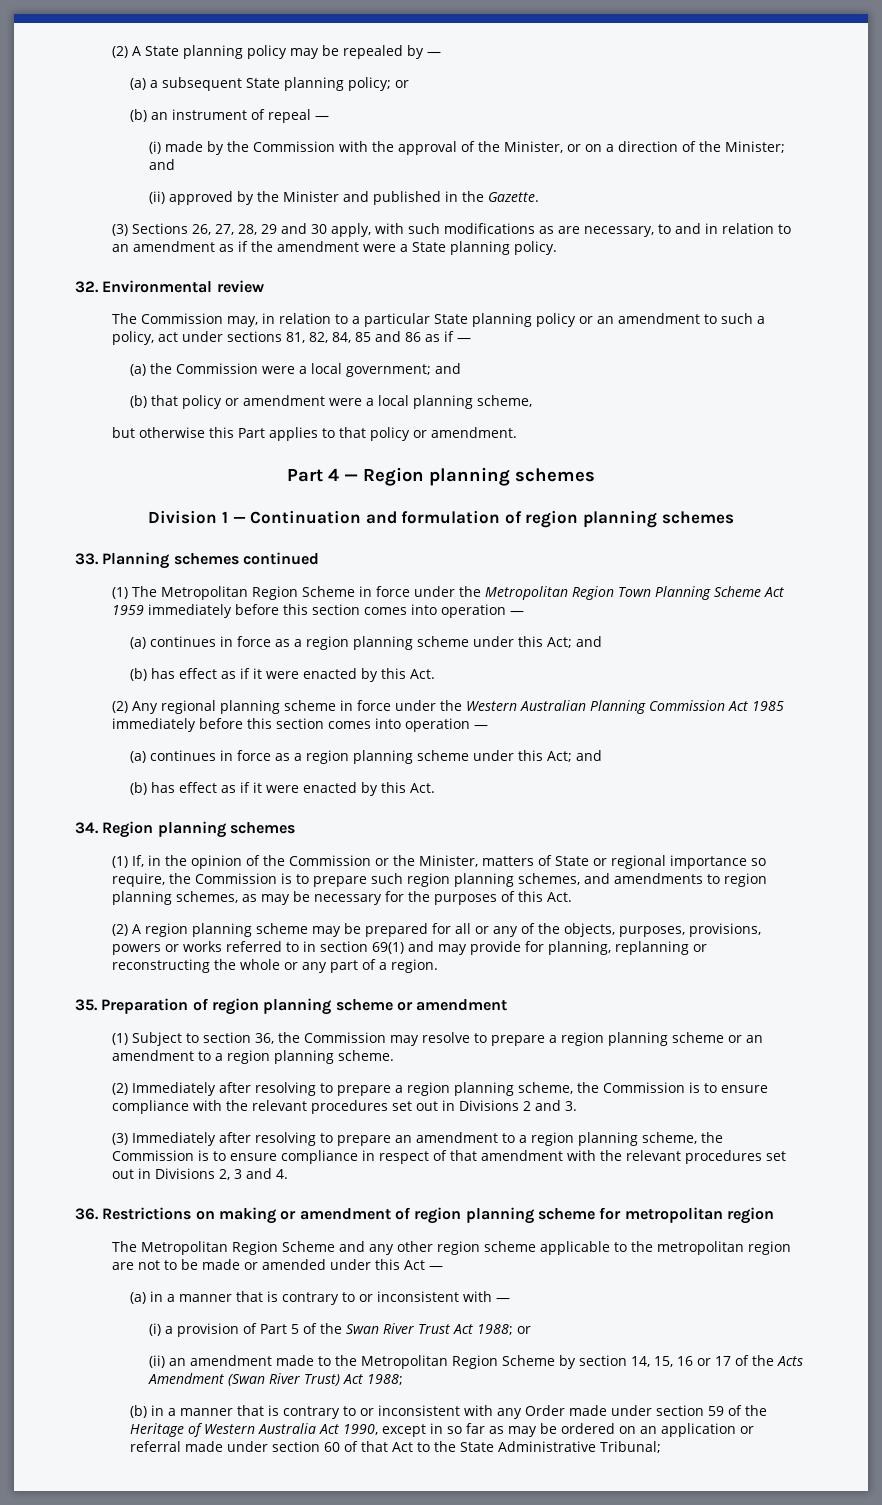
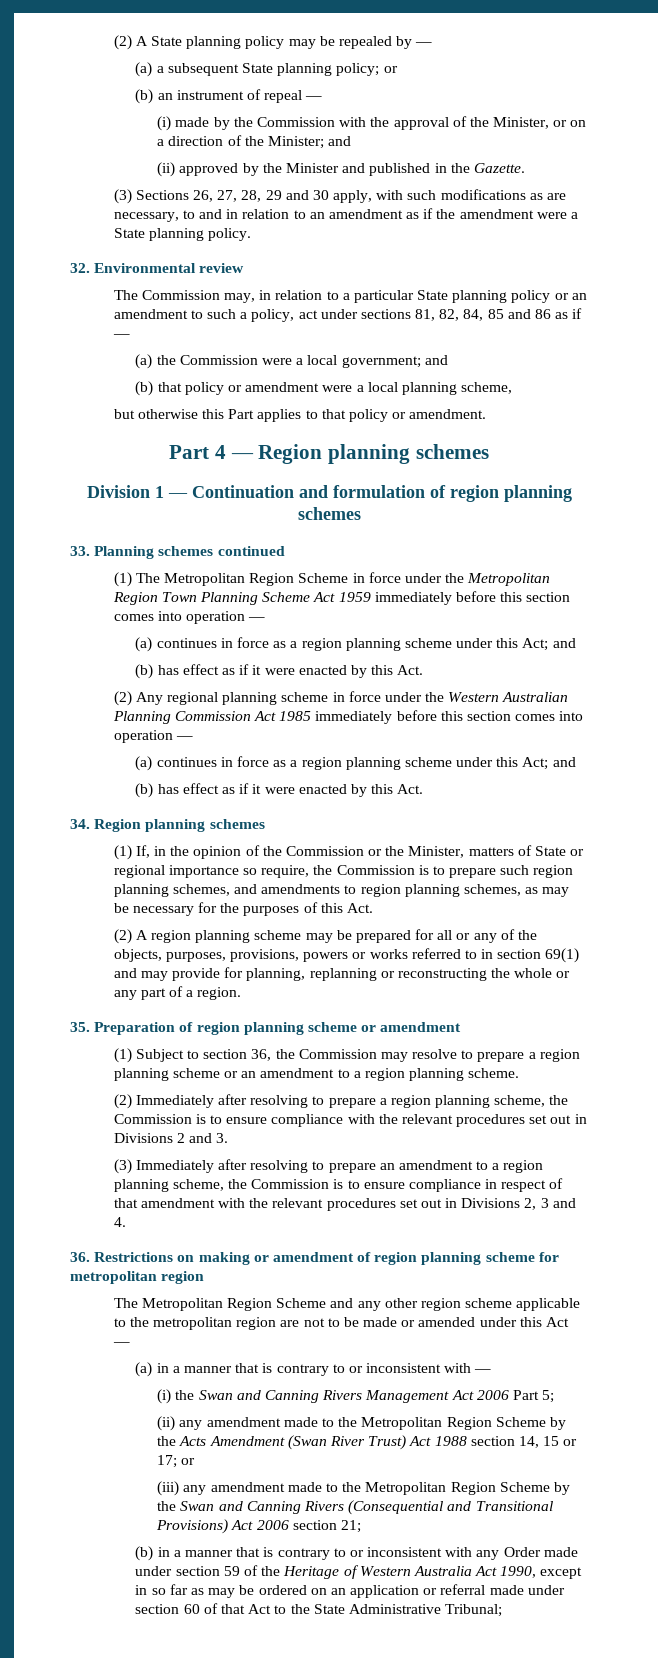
[164,1323,531,1337] [148,1355,749,1369] a provision of Part 5 of the Swan River Trust Act 1988; or // (ii) an amendment made to the Metropolitan Region Scheme by section 14, 15, 16 or 17 of -> [175,1390,555,1403] [157,1416,566,1431] the Swan and Canning Rivers Management Act 2006 Part 5; // (ii) any amendment made to the Metropolitan Region Scheme by
[366,1374,403,1385] 1988; -> [434,1436,578,1448] [157,1455,196,1468] [157,1481,570,1496] [157,1500,553,1515] [156,1519,362,1534] 1988 section 14, 15 or 17; or // (iii) any amendment made to the Metropolitan Region Scheme by the Swan and Canning Rivers (Consequential and Transitional Provisions) Act 2006 section 21;

